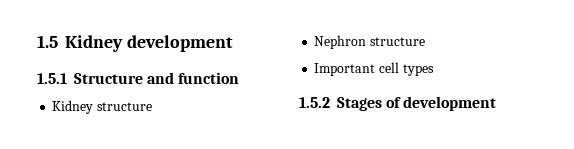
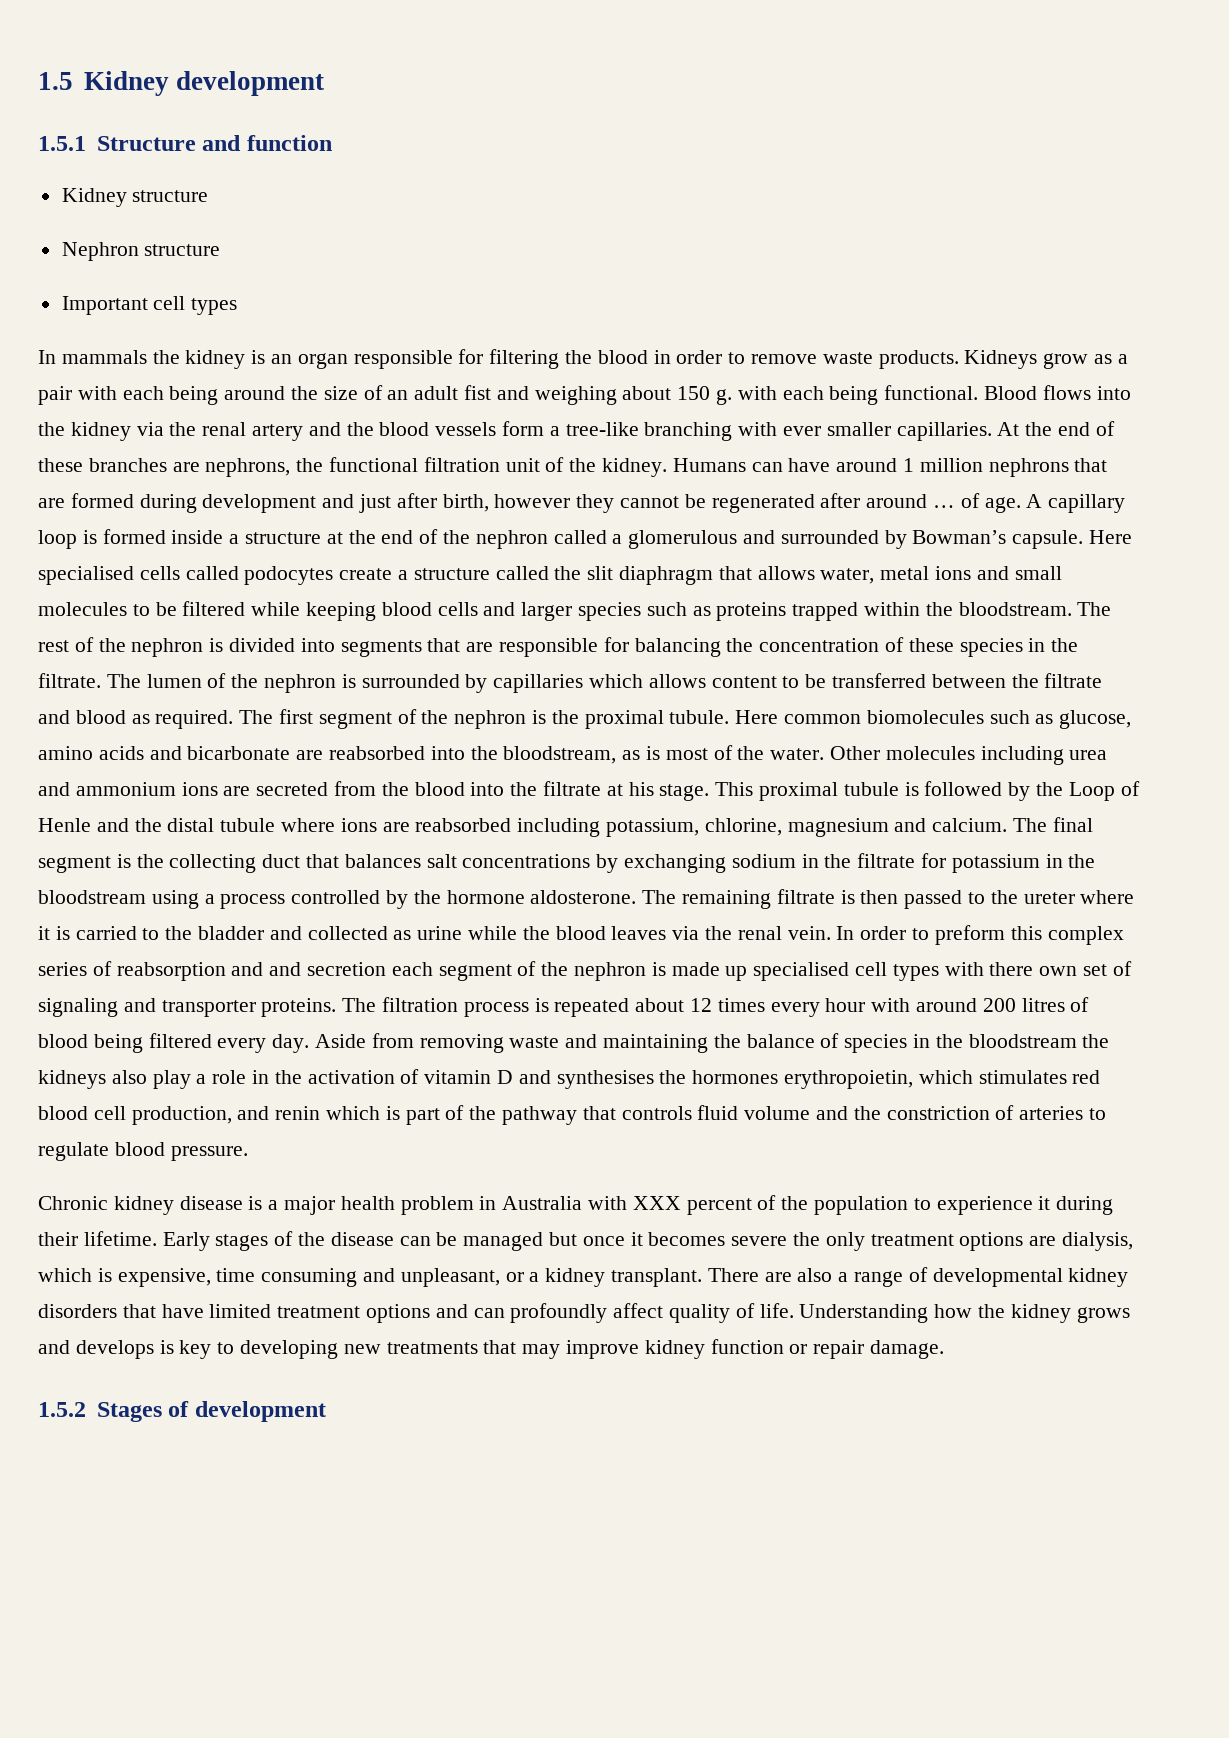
(434, 70) none -> [38,349,1128,369] [38,385,1131,405] [38,421,1115,441] [38,457,1108,477] [38,493,1126,513] [38,529,1133,549] [38,566,1062,585] [38,601,1112,621] [38,637,1079,657] [38,673,1103,693] [38,709,1132,729] [38,745,1108,765] [38,781,1140,801] [38,817,1093,837] [38,853,1096,873] [38,889,1135,909] [38,925,1124,945] [38,961,1132,981] [38,997,1090,1017] [38,1033,1110,1053] [38,1069,1101,1089] [38,1105,1107,1125] [38,1142,248,1161] [38,1195,1114,1215] [38,1231,1134,1251] [38,1267,1129,1287] [38,1303,1130,1323] [38,1339,945,1359] // In mammals the kidney is an organ responsible for filtering the blood in order to remove waste products. Kidneys grow as a pair with each being around the size of an adult fist and weighing about 150 g. with each being functional. Blood flows into the kidney via the renal artery and the blood vessels form a tree-like branching with ever smaller capillaries. At the end of these branches are nephrons, the functional filtration unit of the kidney. Humans can have around 1 million nephrons that are formed during development and just after birth, however they cannot be regenerated after around … of age. A capillary loop is formed inside a structure at the end of the nephron called a glomerulous and surrounded by Bowman’s capsule. Here specialised cells called podocytes create a structure called the slit diaphragm that allows water, metal ions and small molecules to be filtered while keeping blood cells and larger species such as proteins trapped within the bloodstream. The rest of the nephron is divided into segments that are responsible for balancing the concentration of these species in the filtrate. The lumen of the nephron is surrounded by capillaries which allows content to be transferred between the filtrate and blood as required. The first segment of the nephron is the proximal tubule. Here common biomolecules such as glucose, amino acids and bicarbonate are reabsorbed into the bloodstream, as is most of the water. Other molecules including urea and ammonium ions are secreted from the blood into the filtrate at his stage. This proximal tubule is followed by the Loop of Henle and the distal tubule where ions are reabsorbed including potassium, chlorine, magnesium and calcium. The final segment is the collecting duct that balances salt concentrations by exchanging sodium in the filtrate for potassium in the bloodstream using a process controlled by the hormone aldosterone. The remaining filtrate is then passed to the ureter where it is carried to the bladder and collected as urine while the blood leaves via the renal vein. In order to preform this complex series of reabsorption and and secretion each segment of the nephron is made up specialised cell types with there own set of signaling and transporter proteins. The filtration process is repeated about 12 times every hour with around 200 litres of blood being filtered every day. Aside from removing waste and maintaining the balance of species in the bloodstream the kidneys also play a role in the activation of vitamin D and synthesises the hormones erythropoietin, which stimulates red blood cell production, and renin which is part of the pathway that controls fluid volume and the constriction of arteries to regulate blood pressure. // Chronic kidney disease is a major health problem in Australia with XXX percent of the population to experience it during their lifetime. Early stages of the disease can be managed but once it becomes severe the only treatment options are dialysis, which is expensive, time consuming and unpleasant, or a kidney transplant. There are also a range of developmental kidney disorders that have limited treatment options and can profoundly affect quality of life. Understanding how the kidney grows and develops is key to developing new treatments that may improve kidney function or repair damage.

